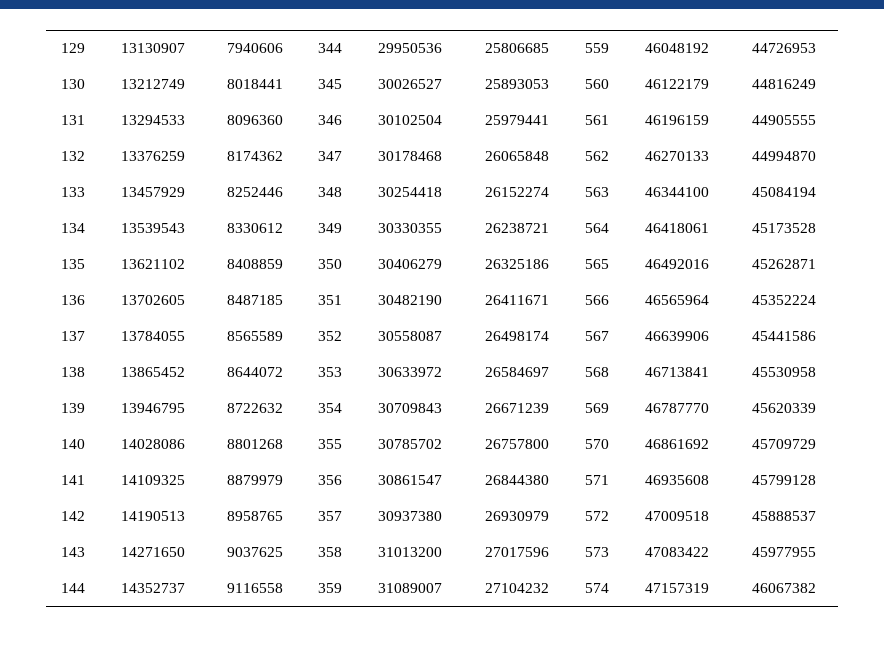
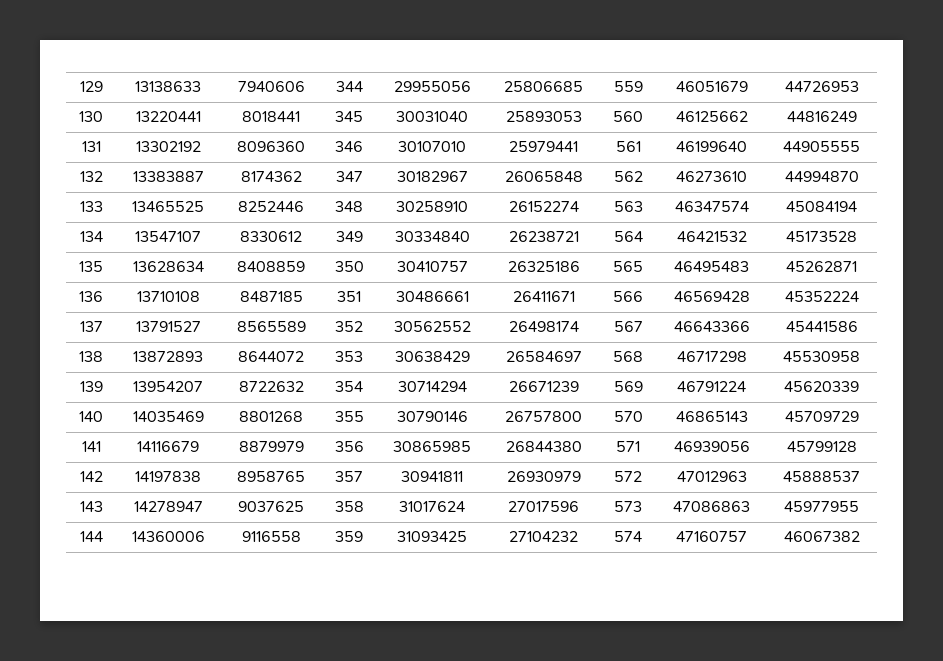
[121,43,185,53] 13130907 -> [135,81,201,92] 13138633
[378,43,442,53] 29950536 -> [393,81,471,92] 29955056
[645,43,709,53] 46048192 -> [675,81,748,92] 46051679
[121,79,185,89] 13212749 -> [135,111,201,122] 13220441
[378,79,442,89] 30026527 -> [396,111,468,122] 30031040
[645,79,709,89] 46122179 -> [675,111,748,122] 46125662
[121,115,185,125] 13294533 -> [135,141,201,152] 13302192
[378,115,442,125] 30102504 -> [398,141,466,152] 30107010
[645,115,709,125] 46196159 -> [676,141,747,152] 46199640
[121,151,185,161] 13376259 -> [132,171,204,182] 13383887
[378,151,442,161] 30178468 -> [396,171,468,182] 30182967
[645,151,709,161] 46270133 -> [676,171,747,182] 46273610
[121,187,185,197] 13457929 -> [132,201,204,212] 13465525
[378,187,442,197] 30254418 -> [396,201,468,212] 30258910
[645,187,709,197] 46344100 -> [674,201,749,212] 46347574
[121,223,185,233] 13539543 -> [135,231,201,242] 13547107
[378,223,442,233] 30330355 -> [394,231,470,242] 30334840
[645,223,709,233] 46418061 -> [676,231,747,242] 46421532
[121,259,185,269] 13621102 -> [132,261,204,272] 13628634
[378,259,442,269] 30406279 -> [396,261,468,272] 30410757
[645,259,709,269] 46492016 -> [674,261,749,272] 46495483
[121,295,185,305] 13702605 -> [136,291,200,302] 13710108
[378,295,442,305] 30482190 -> [395,291,469,302] 30486661
[645,295,709,305] 46565964 -> [673,291,750,302] 46569428
[121,331,185,341] 13784055 -> [135,321,201,332] 13791527
[378,331,442,341] 30558087 -> [393,321,471,332] 30562552
[645,331,709,341] 46639906 -> [673,321,750,332] 46643366
[121,367,185,377] 13865452 -> [133,351,203,362] 13872893
[378,367,442,377] 30633972 -> [394,351,470,362] 30638429
[645,367,709,377] 46713841 -> [676,351,747,362] 46717298
[121,403,185,413] 13946795 -> [133,381,203,392] 13954207
[378,403,442,413] 30709843 -> [397,381,467,392] 30714294
[645,403,709,413] 46787770 -> [677,381,746,392] 46791224
[121,439,185,449] 14028086 -> [132,411,204,422] 14035469
[378,439,442,449] 30785702 -> [396,411,468,422] 30790146
[645,439,709,449] 46861692 -> [675,411,748,422] 46865143
[121,475,185,485] 14109325 -> [137,441,199,452] 14116679
[378,475,442,485] 30861547 -> [393,441,471,452] 30865985
[645,475,709,485] 46935608 -> [673,441,750,452] 46939056
[121,511,185,521] 14190513 -> [135,471,201,482] 14197838
[378,511,442,521] 30937380 -> [401,471,463,482] 30941811
[645,511,709,521] 47009518 -> [676,471,747,482] 47012963
[121,547,185,557] 14271650 -> [133,501,203,512] 14278947
[378,547,442,557] 31013200 -> [399,501,465,512] 31017624
[645,547,709,557] 47083422 -> [673,501,750,512] 47086863
[121,583,185,593] 14352737 -> [131,531,205,542] 14360006
[378,583,442,593] 31089007 -> [397,531,467,542] 31093425
[645,583,709,593] 47157319 -> [676,531,747,542] 47160757

